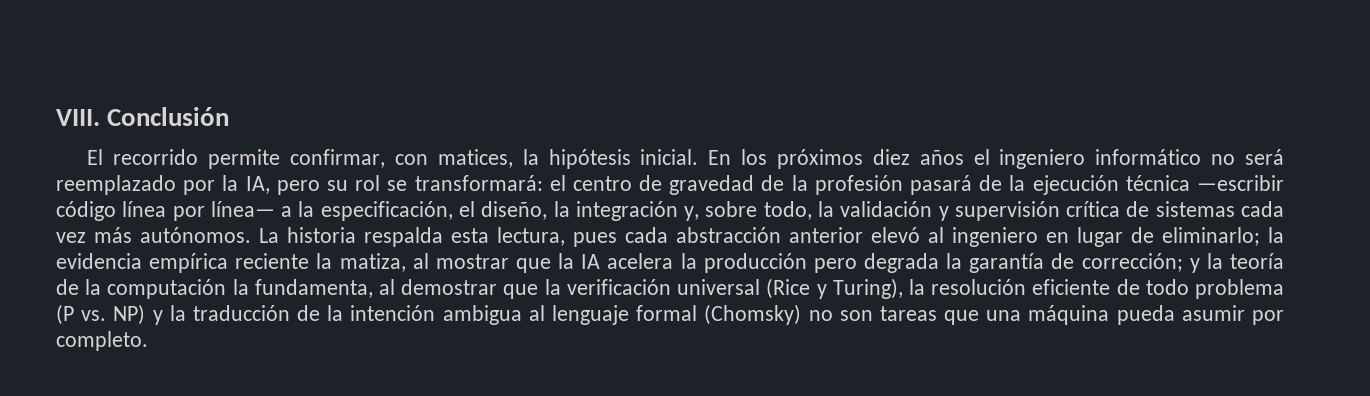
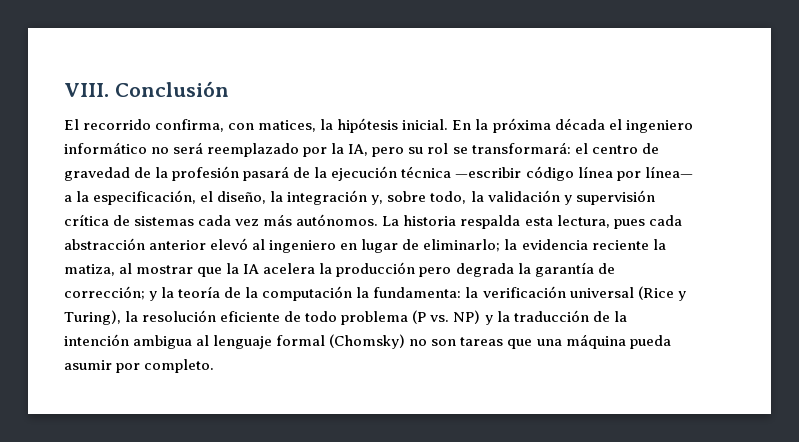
[208,149,386,169] permite confirmar, -> [155,119,225,132] confirma,
[741,149,964,169] los próximos diez años -> [475,118,605,133] la próxima década
[149,253,229,273] empírica -> (588, 244) none
[254,279,539,299] fundamenta, al demostrar que -> [373,287,462,298] fundamenta:

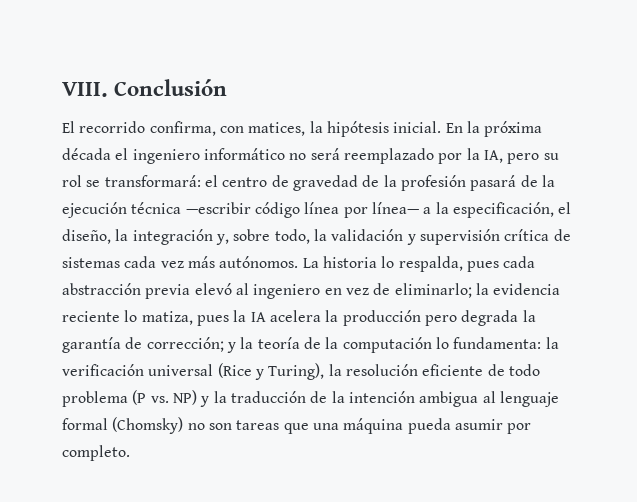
[460,215,610,229] respalda esta lectura, -> [381,256,463,272] lo respalda,
[149,240,207,250] anterior -> [145,284,191,299] previa
[361,239,399,253] lugar -> [345,288,369,295] vez
[652,239,666,250] [64,263,223,277] la matiza, al mostrar que -> [124,310,229,326] lo matiza, pues
[356,287,370,298] la -> [435,337,449,349] lo

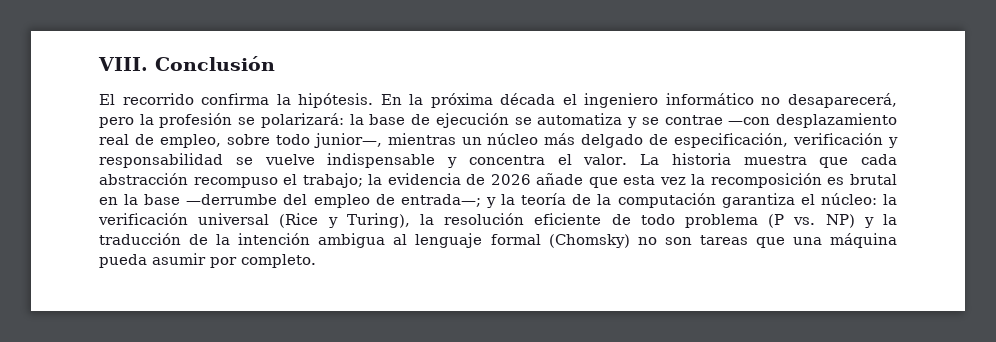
[149,121,442,137] confirma, con matices, la hipótesis inicial. -> [201,93,374,108] confirma la hipótesis.
[310,148,559,164] [62,175,555,191] [62,202,572,218] [62,229,571,245] [62,256,536,272] [62,283,561,299] [62,310,536,326] [62,337,224,353] será reemplazado por la IA, pero su rol se transformará: el centro de gravedad de la profesión pasará de la ejecución técnica —escribir código línea por línea— a la especificación, el diseño, la integración y, sobre todo, la validación y supervisión crítica de sistemas cada vez más autónomos. La historia lo respalda, pues cada abstracción previa elevó al ingeniero en vez de eliminarlo; la evidencia reciente lo matiza, pues la IA acelera la producción pero degrada la garantía de corrección; -> [788,93,898,108] [99,113,898,128] [99,133,899,148] [99,153,898,168] [99,173,897,188] [99,194,481,208] desaparecerá, pero la profesión se polarizará: la base de ejecución se automatiza y se contrae —con desplazamiento real de empleo, sobre todo junior—, mientras un núcleo más delgado de especificación, verificación y responsabilidad se vuelve indispensable y concentra el valor. La historia muestra que cada abstracción recompuso el trabajo; la evidencia de 2026 añade que esta vez la recomposición es brutal en la base —derrumbe del empleo de entrada—;
[435,337,542,349] lo fundamenta: -> [721,193,877,208] garantiza el núcleo:

